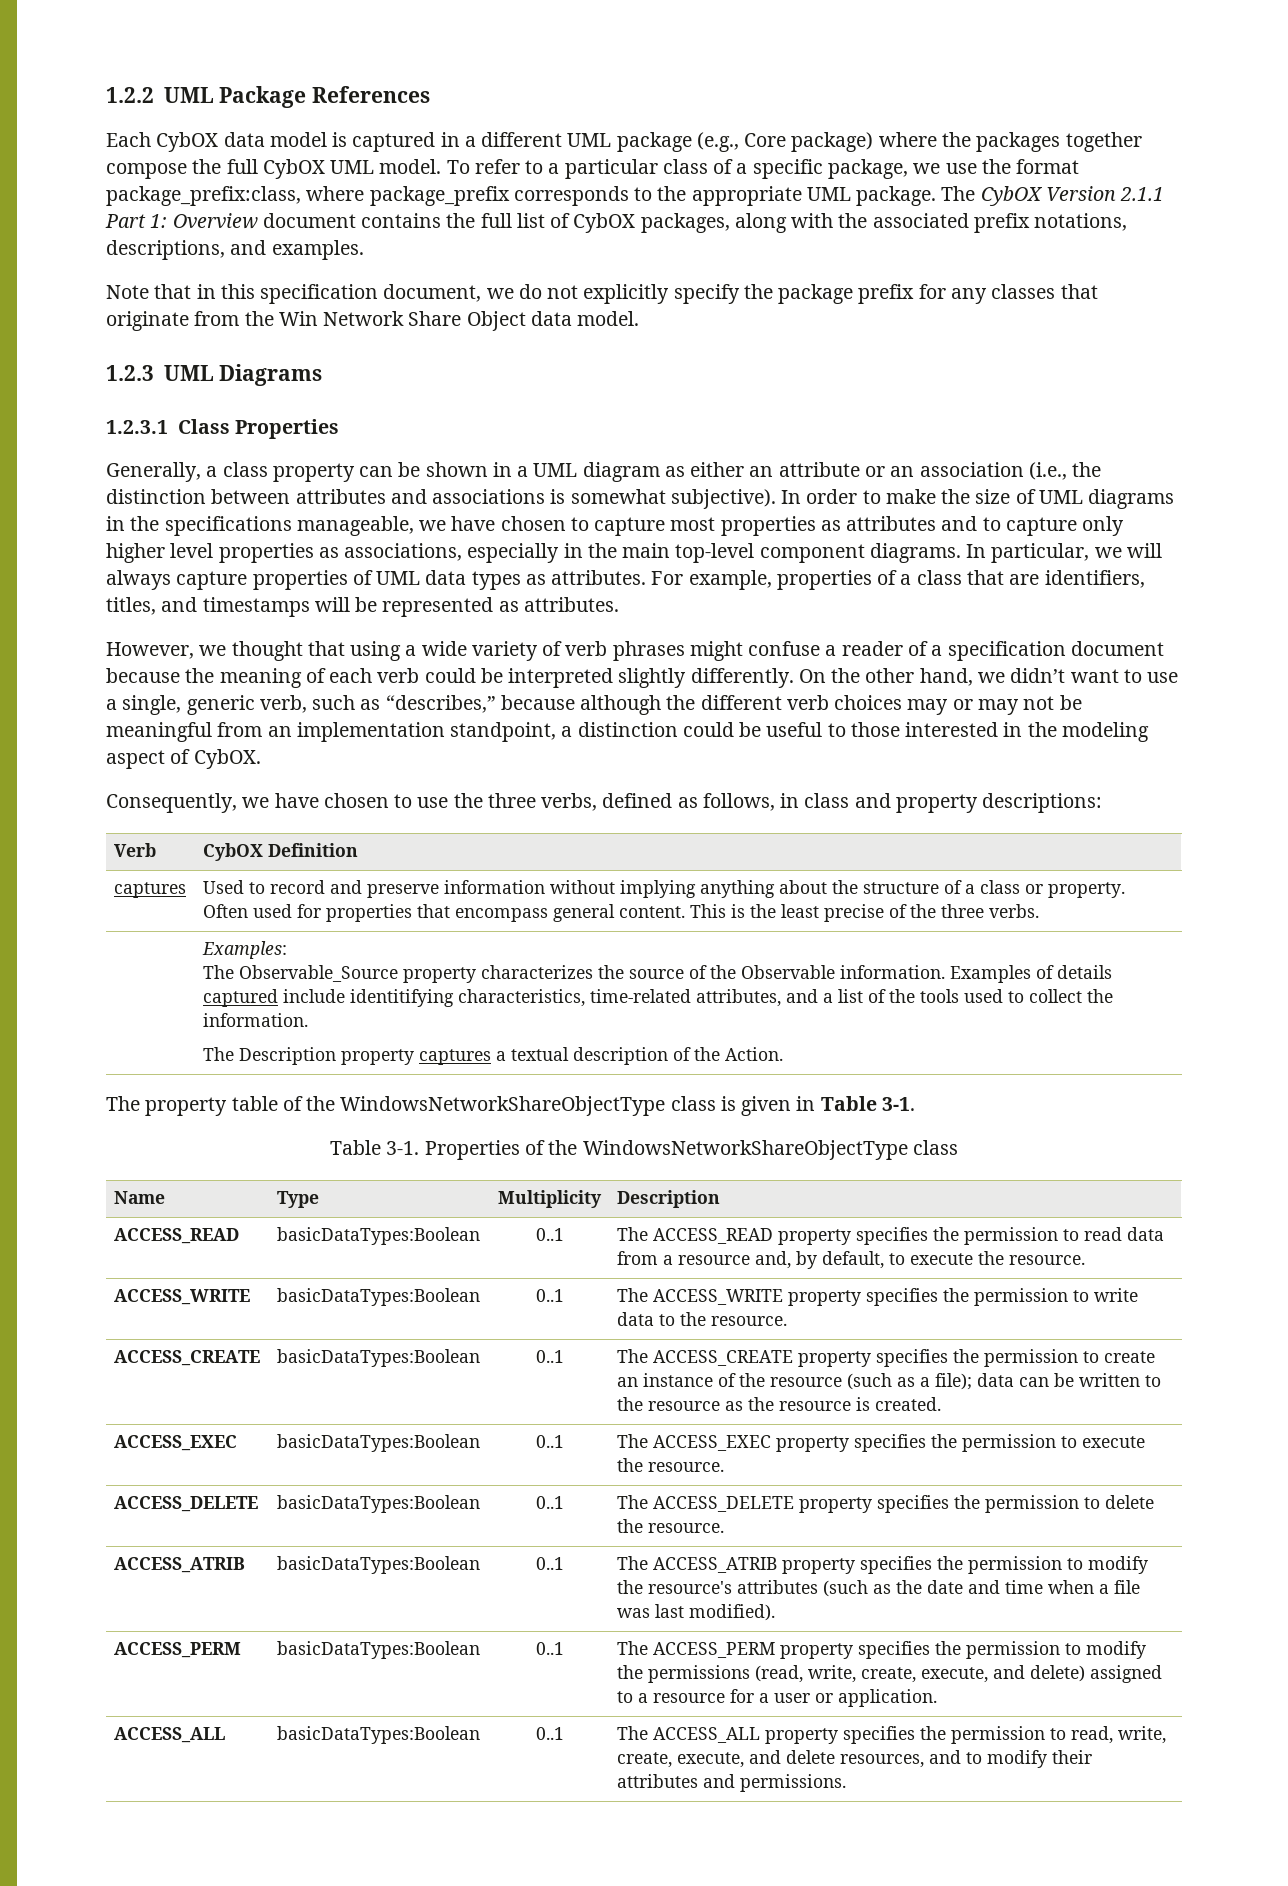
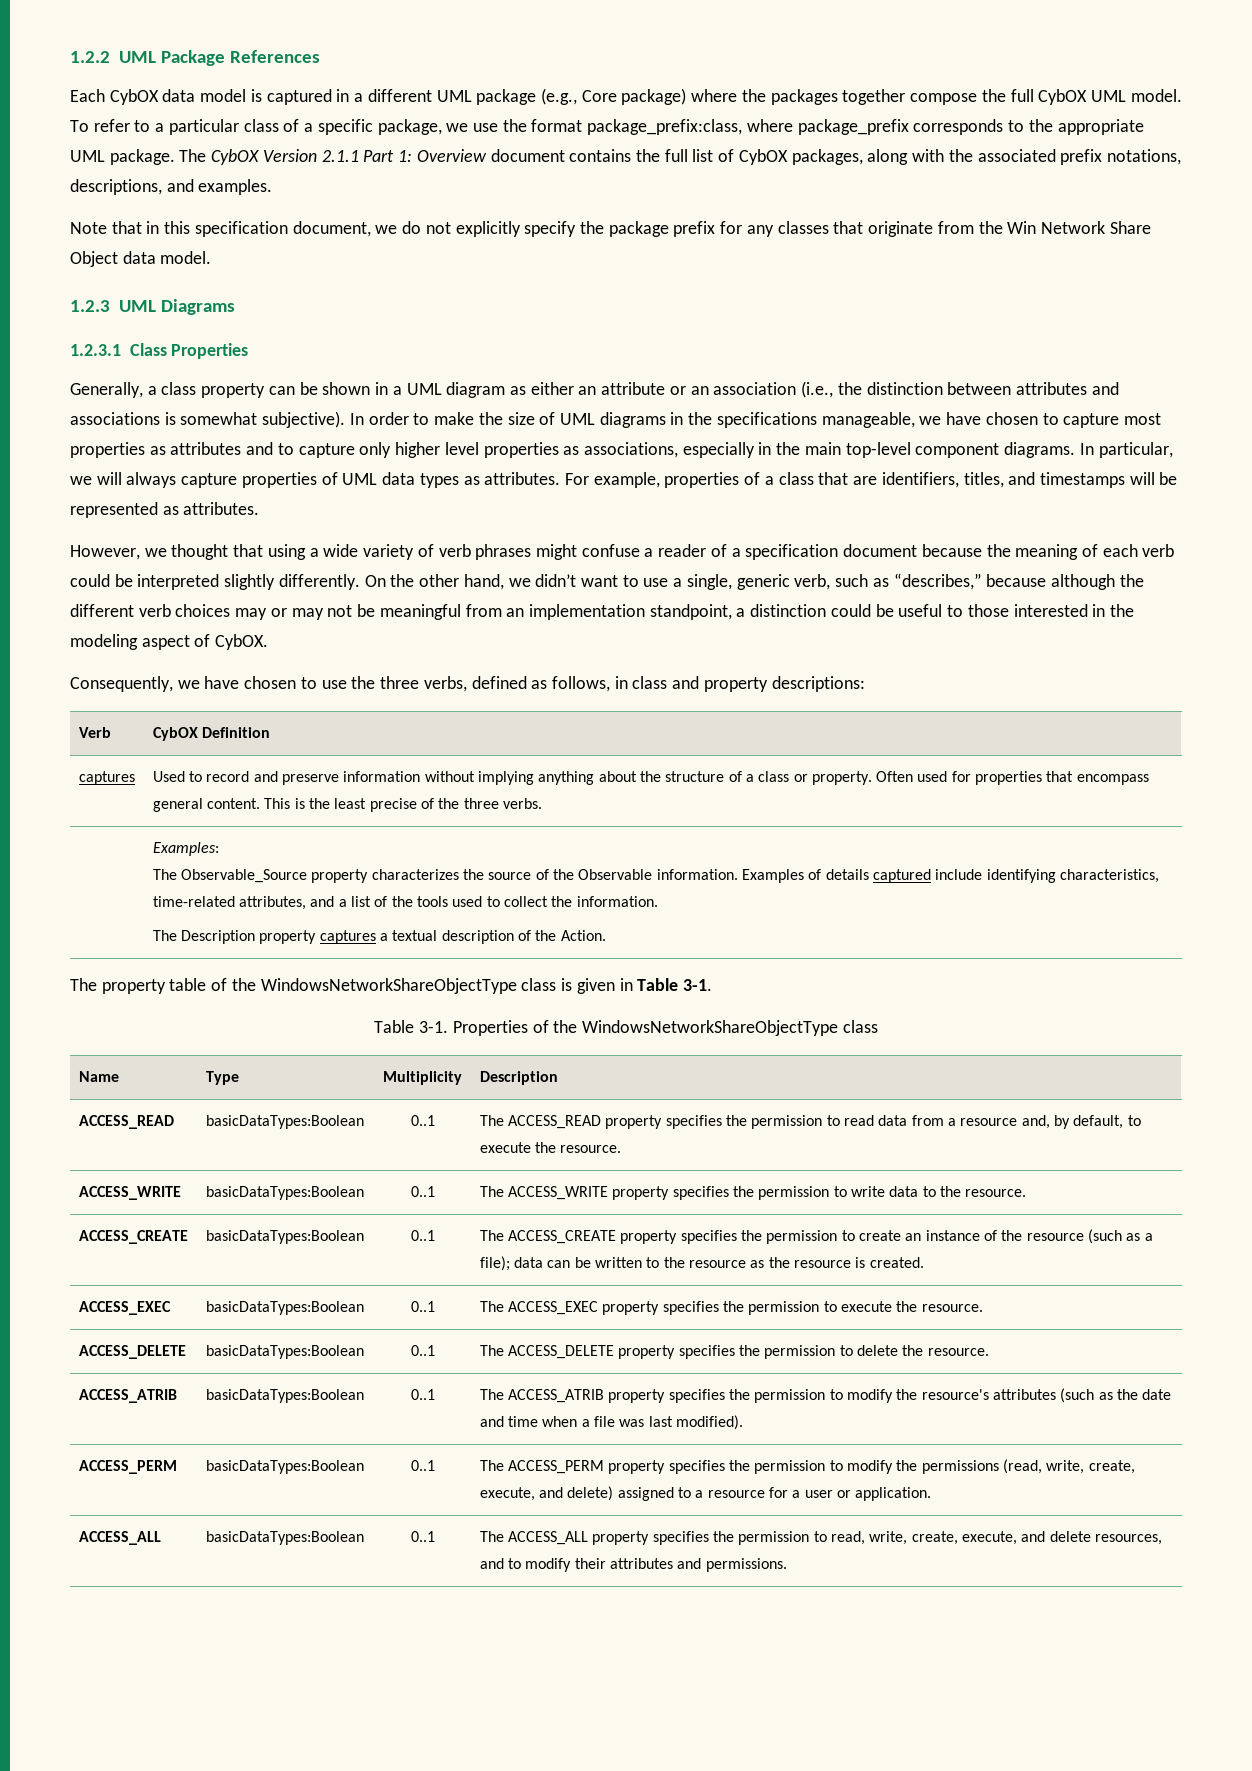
[350,989,455,1007] identitifying -> [986,869,1056,883] identifying

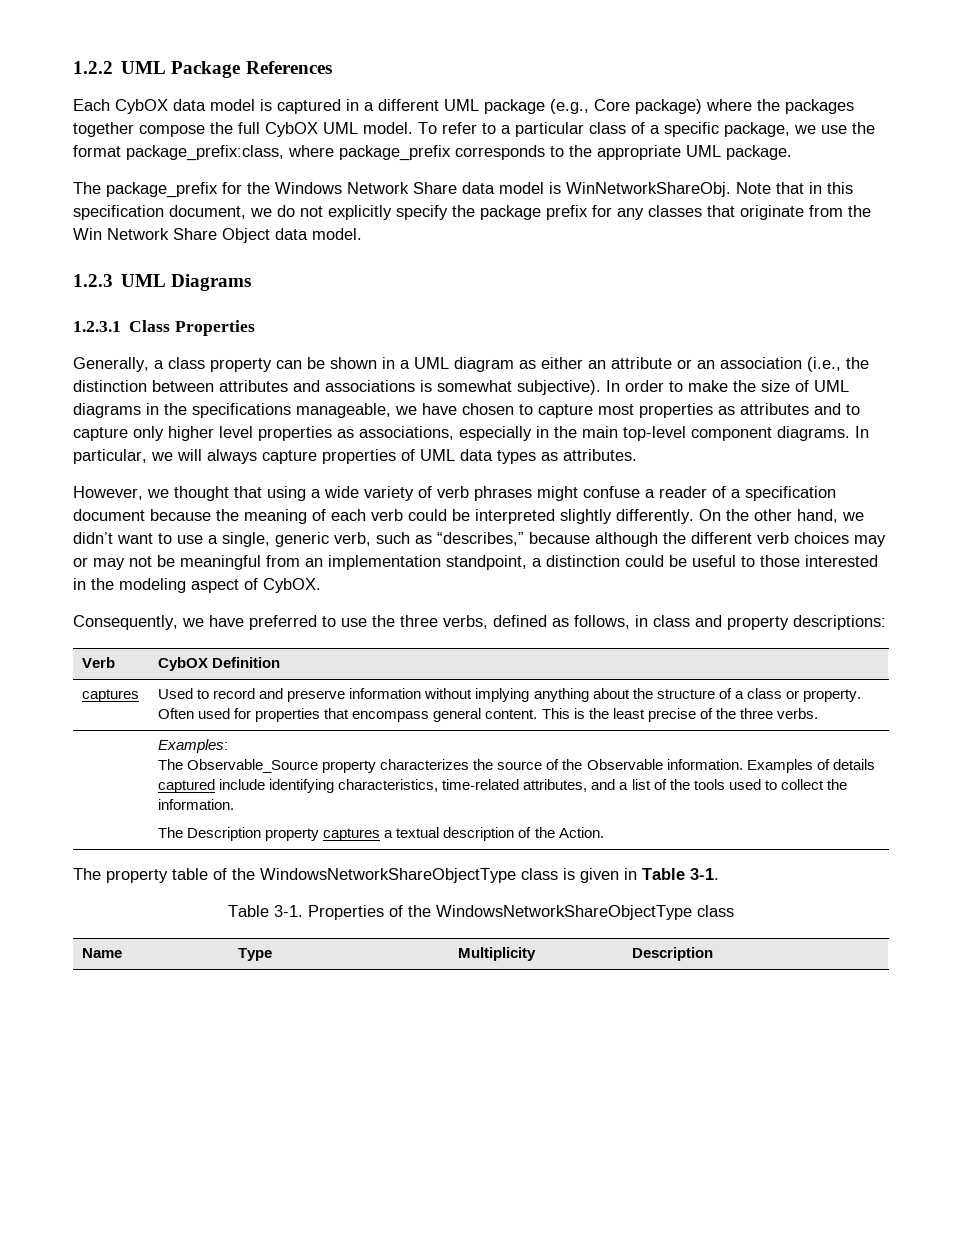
[179,149,1181,165] [70,179,273,195] The CybOX Version 2.1.1 Part 1: Overview document contains the full list of CybOX packages, along with the associated prefix notations, descriptions, and examples. // -> [73,182,731,198] // The package_prefix for the Windows Network Share data model is WinNetworkShareObj.
[564,472,1178,488] [70,502,260,518] For example, properties of a class that are identifiers, titles, and timestamps will be represented as attributes. -> (637, 455) none
[244,676,297,689] chosen -> [249,615,317,630] preferred
[78,1115,174,1129] [205,1115,364,1129] [410,1115,435,1126] [479,1115,1141,1129] [479,1142,622,1153] [78,1186,181,1200] [205,1186,364,1200] [410,1186,435,1197] [479,1186,1027,1200] [78,1230,188,1244] [205,1230,364,1244] [410,1230,435,1241] [479,1229,1153,1244] [479,1256,924,1271] [78,1301,171,1315] [205,1301,364,1315] [410,1301,435,1312] [479,1301,983,1315] [78,1345,186,1359] [205,1345,364,1359] [410,1345,435,1356] [479,1345,989,1359] [78,1389,177,1403] [205,1389,364,1403] [410,1389,435,1400] [479,1388,1172,1403] [479,1415,743,1430] [78,1460,177,1474] [205,1460,364,1474] [410,1460,435,1471] [479,1459,1135,1474] [479,1486,932,1501] [78,1531,161,1545] [205,1531,364,1545] [410,1531,435,1542] [479,1531,1162,1545] [479,1558,787,1572] // ACCESS_READ | basicDataTypes:Boolean | 0..1 | The ACCESS_READ property specifies the permission to read data from a resource and, by default, to execute the resource. // ACCESS_WRITE | basicDataTypes:Boolean | 0..1 | The ACCESS_WRITE property specifies the permission to write data to the resource. // ACCESS_CREATE | basicDataTypes:Boolean | 0..1 | The ACCESS_CREATE property specifies the permission to create an instance of the resource (such as a file); data can be written to the resource as the resource is created. // ACCESS_EXEC | basicDataTypes:Boolean | 0..1 | The ACCESS_EXEC property specifies the permission to execute the resource. // ACCESS_DELETE | basicDataTypes:Boolean | 0..1 | The ACCESS_DELETE property specifies the permission to delete the resource. // ACCESS_ATRIB | basicDataTypes:Boolean | 0..1 | The ACCESS_ATRIB property specifies the permission to modify the resource's attributes (such as the date and time when a file was last modified). // ACCESS_PERM | basicDataTypes:Boolean | 0..1 | The ACCESS_PERM property specifies the permission to modify the permissions (read, write, create, execute, and delete) assigned to a resource for a user or application. // ACCESS_ALL | basicDataTypes:Boolean | 0..1 | The ACCESS_ALL property specifies the permission to read, write, create, execute, and delete resources, and to modify their attributes and permissions. -> (714, 954) none

